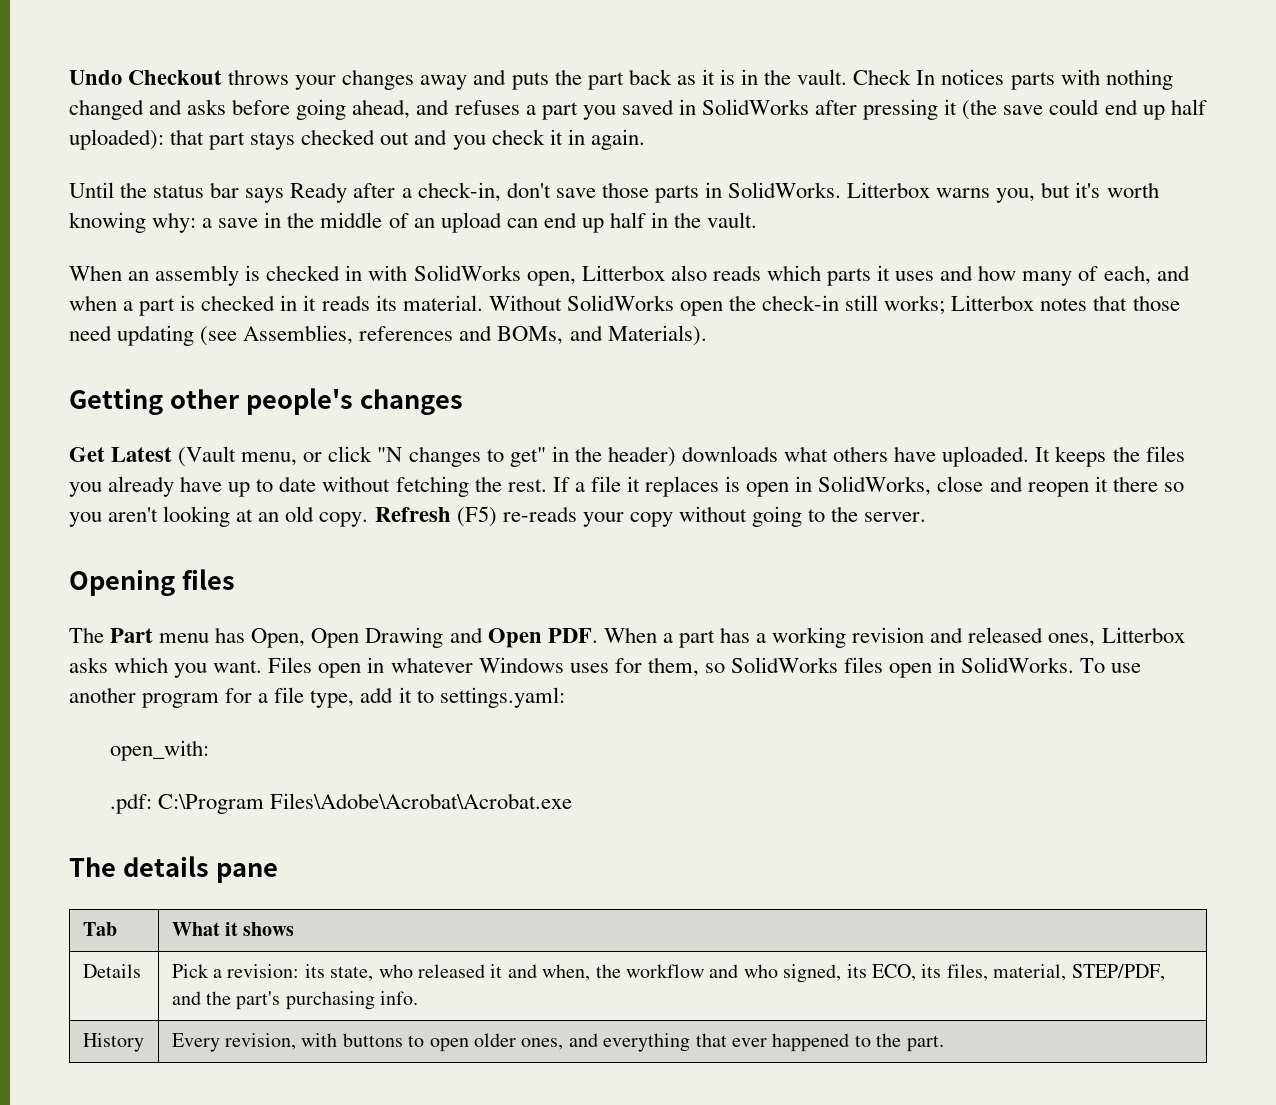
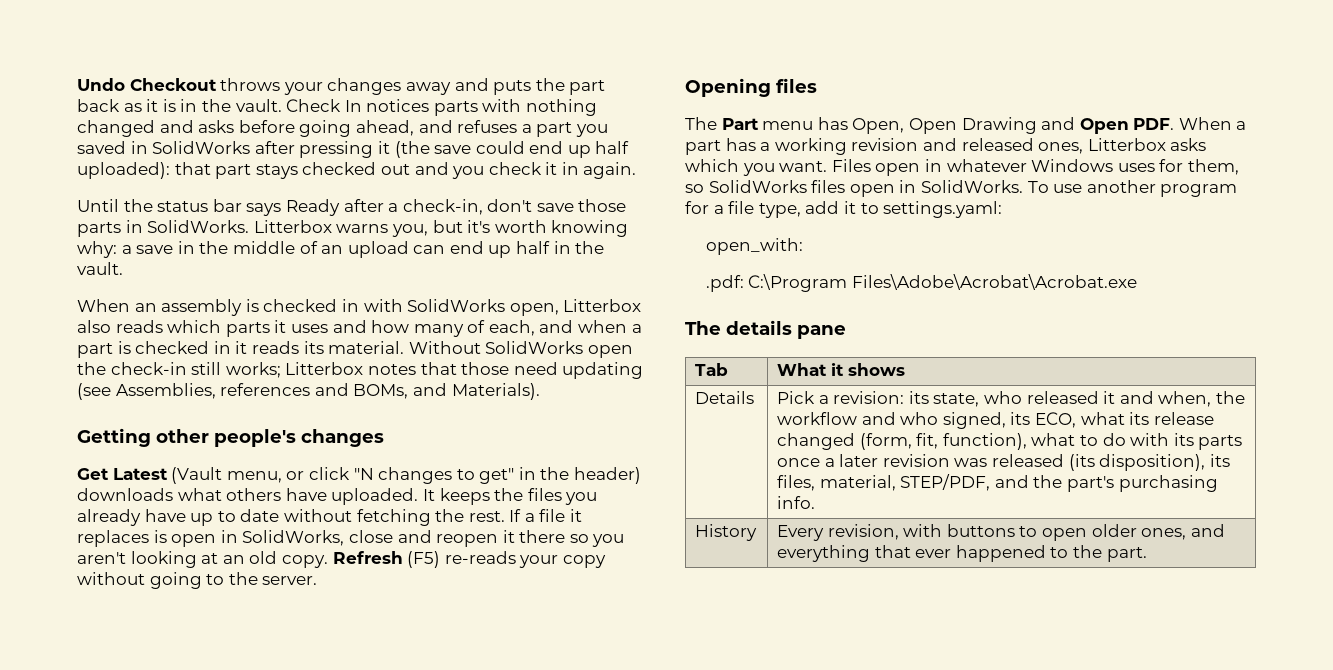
(916, 972) none -> [1080,412,1214,425] [777,433,1243,450] [777,454,1206,471] what its release changed (form, fit, function), what to do with its parts once a later revision was released (its disposition),

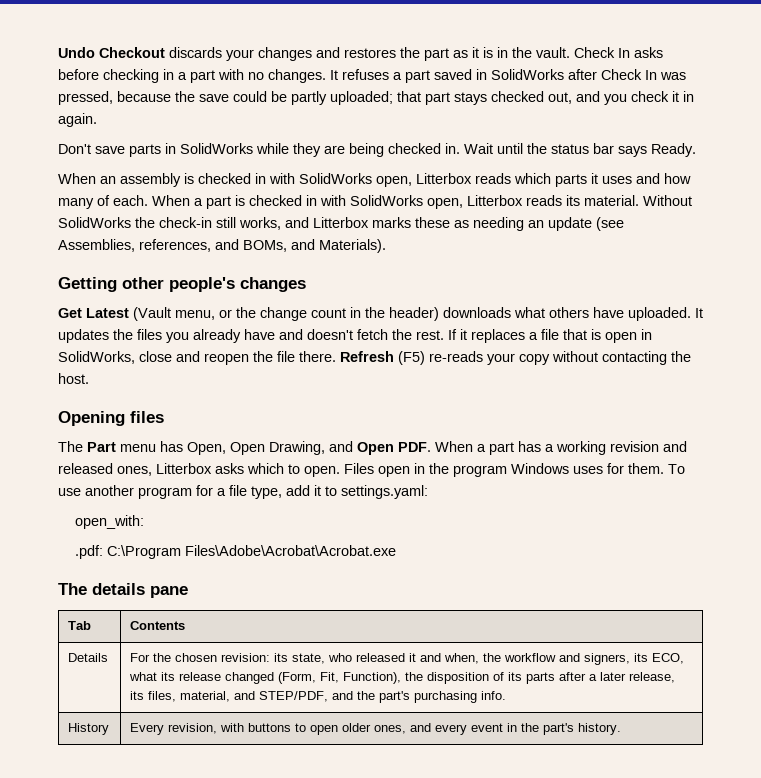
[220,78,281,91] throws -> [169,47,222,58] discards
[405,78,532,95] away and puts -> [316,47,396,58] and restores
[77,99,120,112] back -> (449, 54) none
[366,99,598,116] [77,120,453,137] notices parts with nothing changed and asks before going ahead, and -> [634,47,663,58] [58,69,338,83] asks before checking in a part with no changes. It
[575,124,608,137] you -> (430, 76) none
[299,141,630,158] [77,162,170,179] pressing it (the save could end up half uploaded): -> [601,69,686,80] [58,91,393,105] Check In was pressed, because the save could be partly uploaded;
[380,164,410,175] out -> [548,92,572,104] out,
[77,199,627,216] [77,220,629,237] [77,241,605,258] [77,262,123,275] Until the status bar says Ready after a check-in, don't save those parts in SolidWorks. Litterbox warns you, but it's worth knowing why: a save in the middle of an upload can end up half in the vault. -> [58,143,696,157] Don't save parts in SolidWorks while they are being checked in. Wait until the status bar says Ready.
[77,320,111,333] also -> (472, 178) none
[488,320,628,336] each, and when -> [113,195,190,206] each. When
[235,341,248,354] it -> [320,195,523,209] with SolidWorks open, Litterbox
[587,345,633,358] open -> (131, 222) none
[225,362,644,379] works; Litterbox notes that those need updating -> [239,217,592,231] works, and Litterbox marks these as needing an update
[220,383,311,396] references -> [139,239,211,252] references,
[308,467,515,484] click "N changes to get" -> [236,307,346,321] the change count
[439,488,490,505] keeps -> [58,329,109,343] updates
[190,509,583,526] [77,530,149,547] up to date without fetching the rest. If a file it replaces -> [279,329,587,343] and doesn't fetch the rest. If it replaces a file that
[502,530,625,547] [77,551,328,568] it there so you aren't looking at an old copy. -> [253,351,336,362] the file there.
[149,572,318,589] going to the server. -> [602,351,691,365] [58,373,89,384] contacting the host.
[961,117,1037,134] Drawing -> [269,441,325,455] Drawing,
[742,161,828,176] you want. -> [288,464,340,477] to open.
[946,159,1027,172] whatever -> [429,463,507,477] the program
[1187,159,1239,175] [685,180,1023,197] them, so SolidWorks files open in SolidWorks. -> [628,463,664,474] them.
[777,363,906,376] [695,391,755,404] [777,391,829,404] What it shows // Details | Pick a -> [130,621,186,630] [68,653,109,662] [130,653,218,662] Contents // Details | For the chosen
[900,412,1006,429] who signed, -> [584,653,631,665] signers,
[859,433,1170,450] (form, fit, function), what to do with -> [278,672,505,684] (Form, Fit, Function), the disposition of
[777,458,821,467] once -> [559,672,587,681] after
[882,454,1206,471] revision was released (its disposition), -> [629,672,676,683] release,
(896, 483) none -> [234,691,256,700] and
[777,545,1147,562] everything that ever happened to the part. -> [435,723,622,735] every event in the part's history.

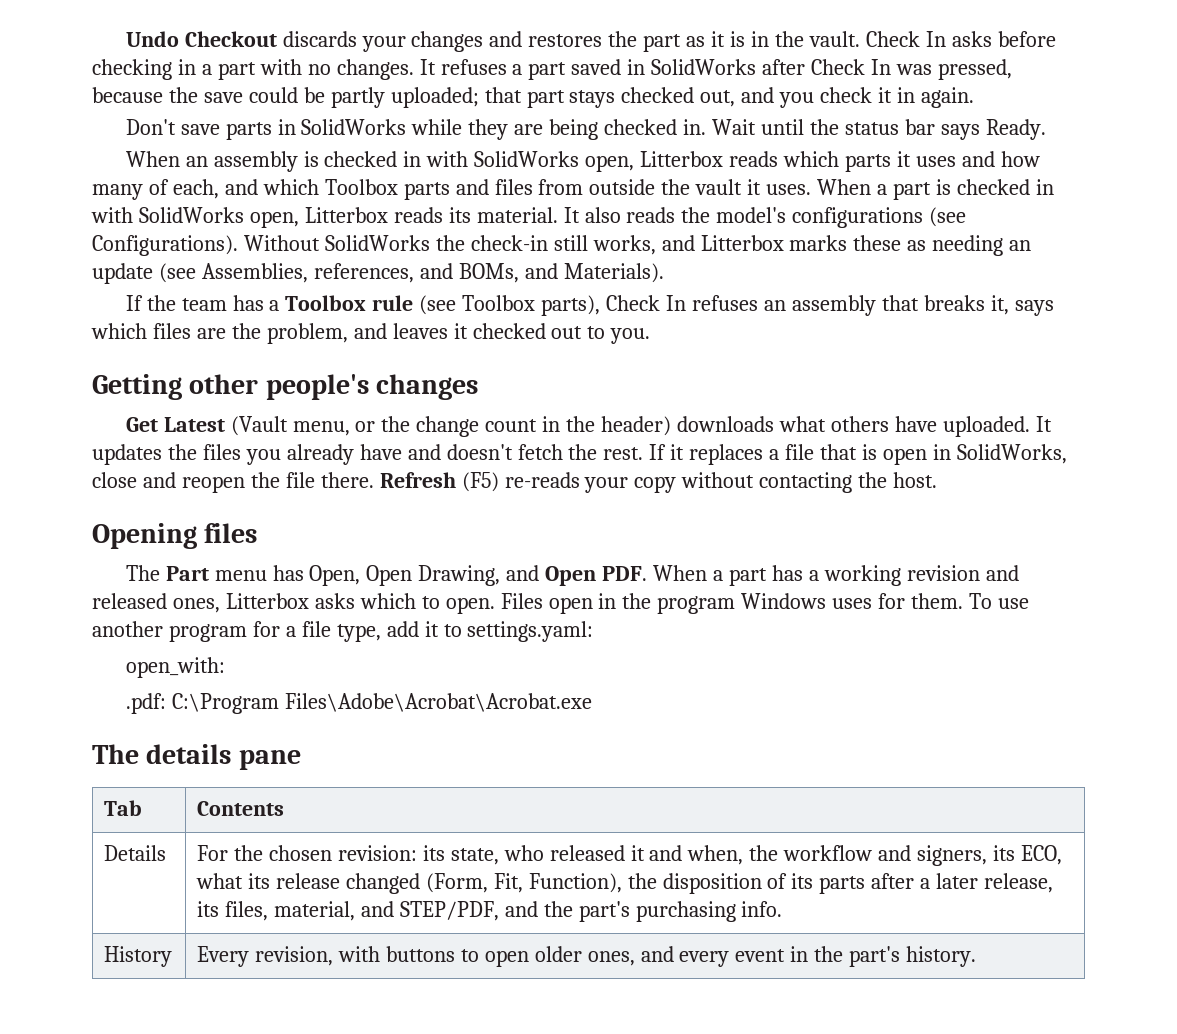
[113,195,148,206] each. -> [172,179,812,200] each, and which Toolbox parts and files from outside the vault it uses.
(639, 200) none -> [563,207,967,228] [92,235,238,256] It also reads the model's configurations (see Configurations).
(386, 246) none -> [125,295,1054,316] [91,323,651,344] // If the team has a Toolbox rule (see Toolbox parts), Check In refuses an assembly that breaks it, says which files are the problem, and leaves it checked out to you.

